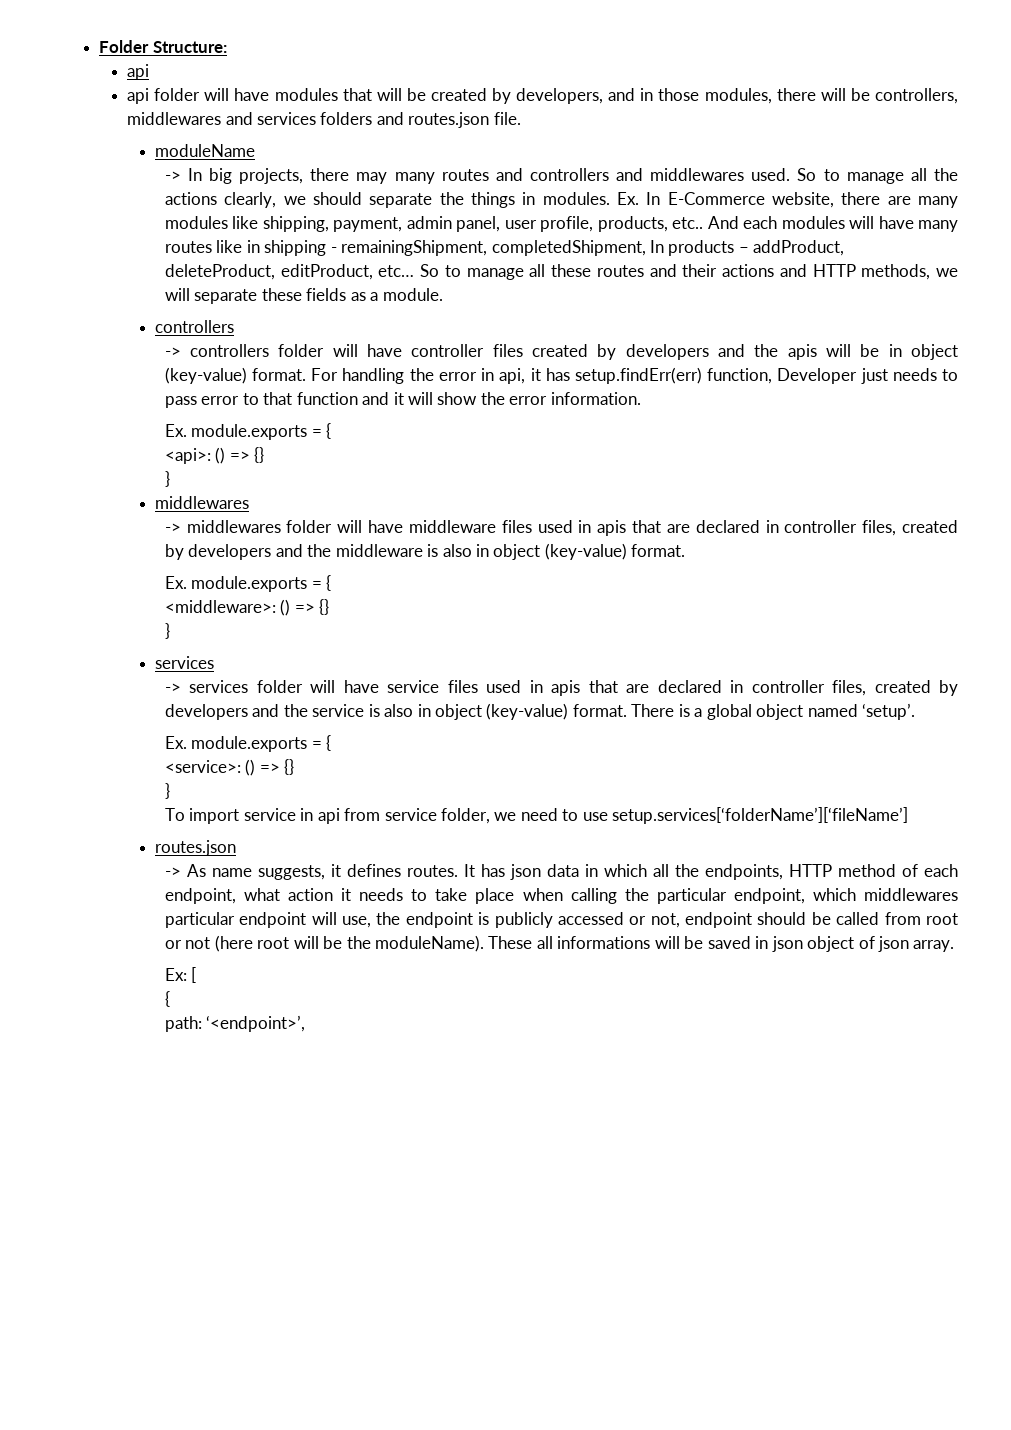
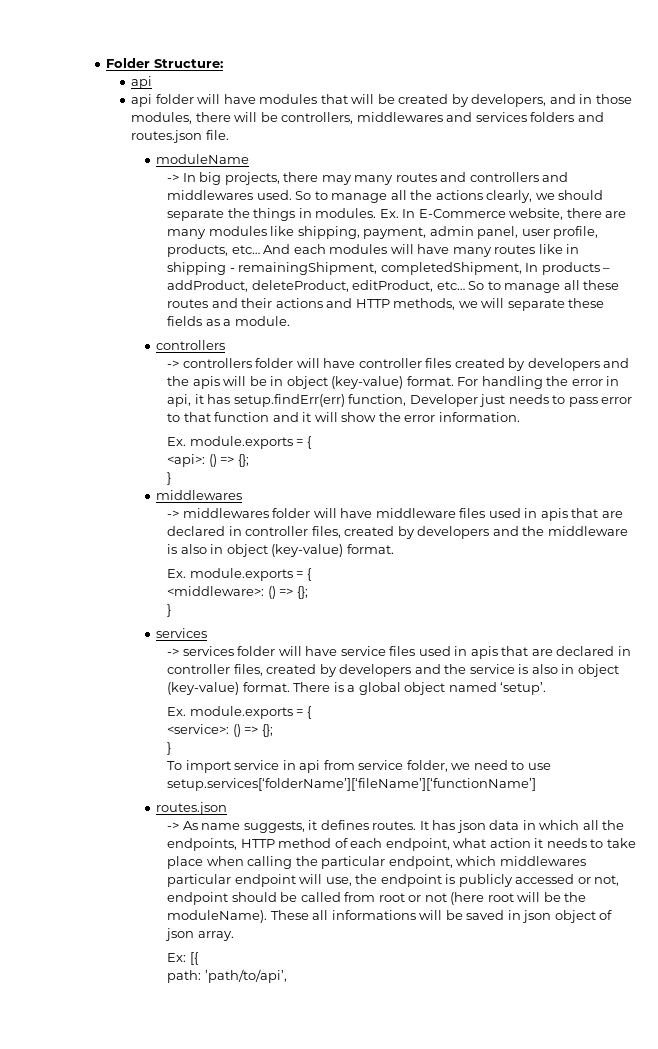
[672,217,704,229] etc.. -> [231,245,260,254] etc…
[254,447,265,463] {} -> [237,454,249,467] {};
[319,599,330,615] {} -> [296,586,308,599] {};
[284,759,295,775] {} -> [261,724,273,737] {};
[612,807,909,824] setup.services[‘folderName’][‘fileName’] -> [167,778,537,791] setup.services[‘folderName’][‘fileName’][‘functionName’]
[191,967,197,983] [164,991,170,1007] [ // { -> [189,952,199,965] [{
[206,1015,306,1032] ‘<endpoint>’, -> [204,969,287,983] ’path/to/api’,

